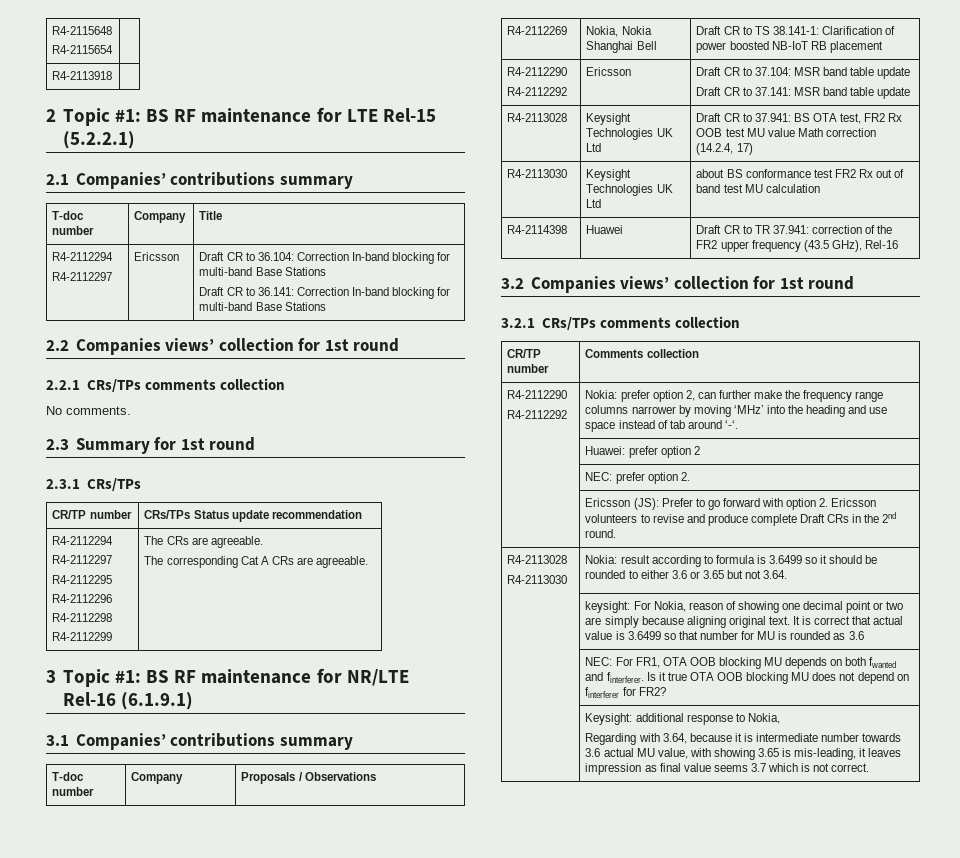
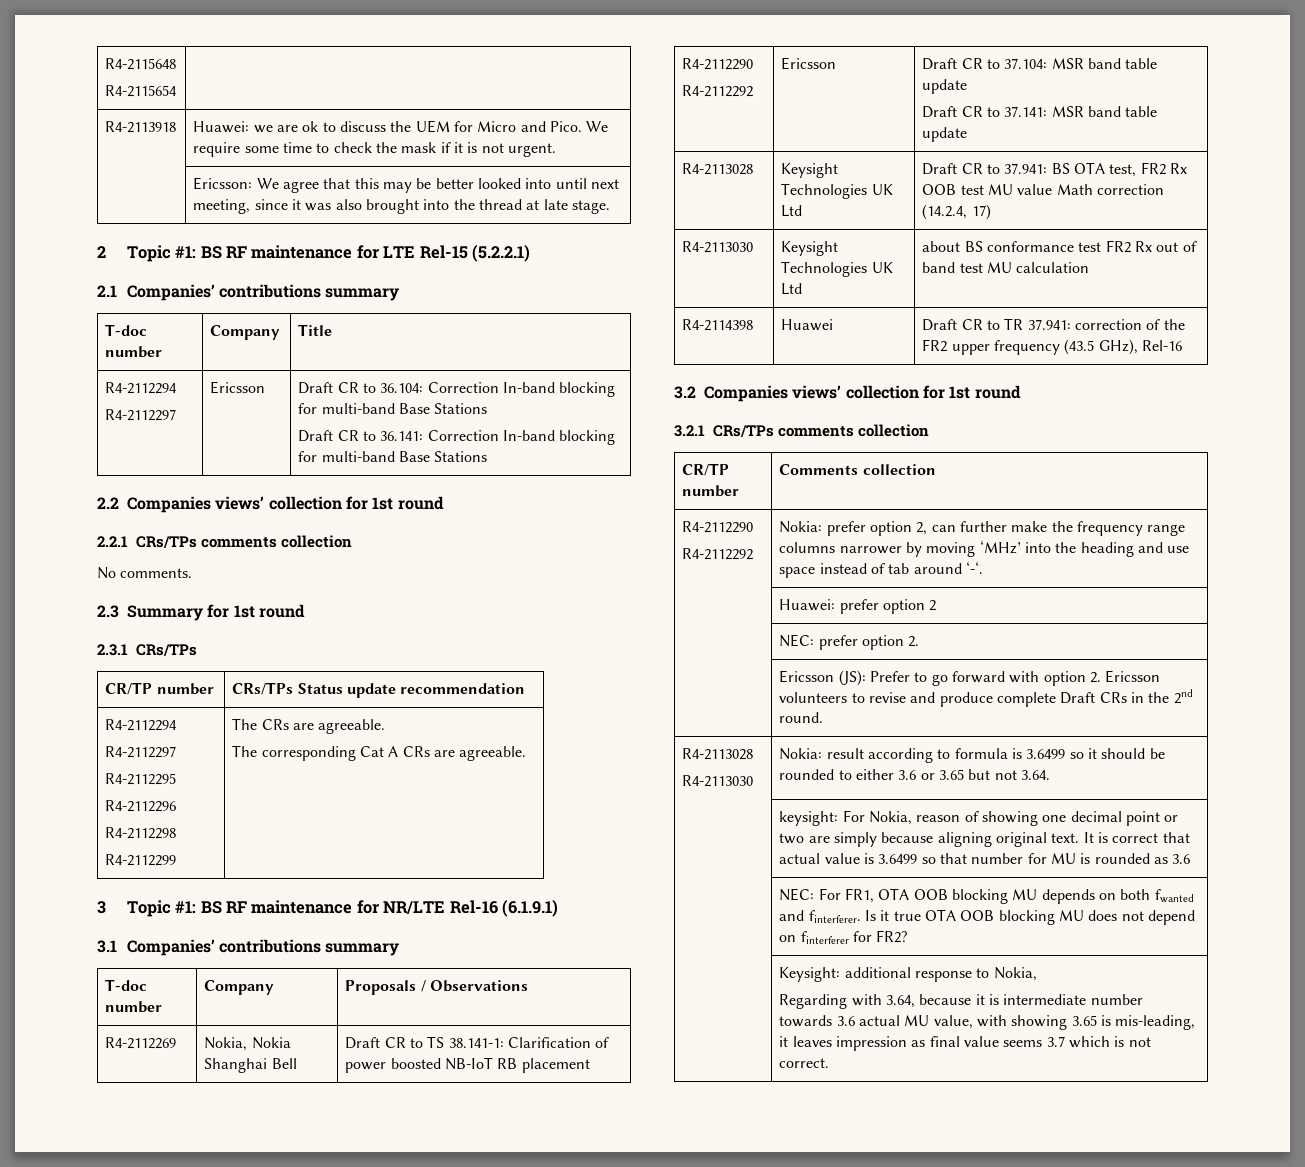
(113, 75) none -> [193,120,609,133] [193,142,556,157] [193,177,619,193] [193,199,610,214] Huawei: we are ok to discuss the UEM for Micro and Pico. We require some time to check the mask if it is not urgent. // | Ericsson: We agree that this may be better looked into until next meeting, since it was also brought into the thread at late stage.

